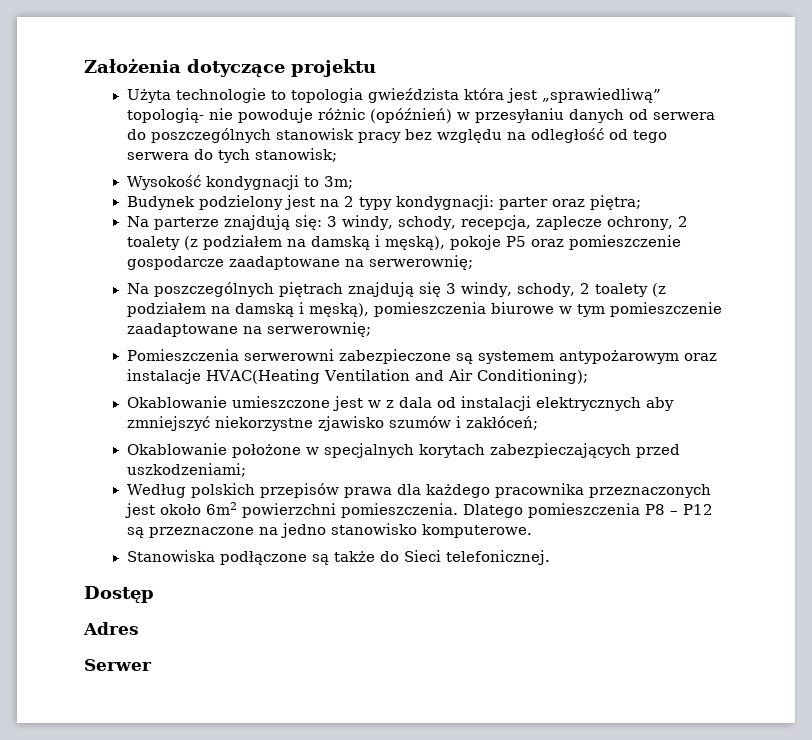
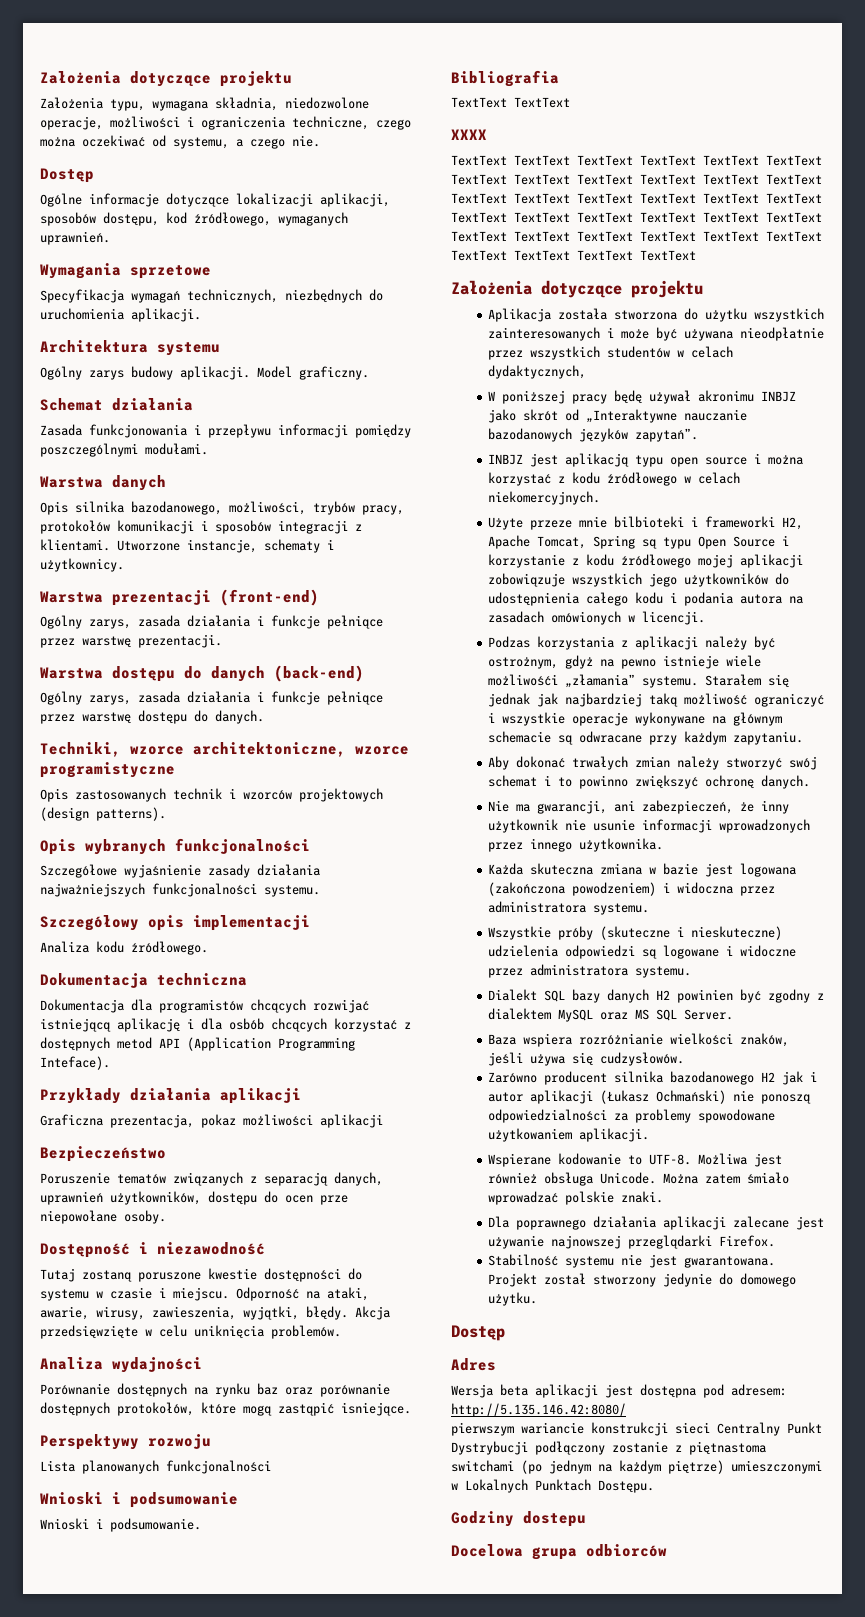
[84,59,376,77] [126,88,661,103] [126,108,715,123] [126,128,667,143] [126,148,337,163] [126,175,353,190] [126,195,641,210] [126,215,688,230] [126,235,681,250] [126,255,473,270] [126,282,666,297] [126,302,722,317] [126,322,371,337] [126,349,717,364] [126,369,588,384] [126,396,674,411] [126,416,538,431] [126,443,680,458] [126,463,246,477] [126,483,711,498] [124,502,713,518] [126,523,532,538] [126,550,550,565] [84,586,154,603] [83,622,139,635] [84,659,152,671] Założenia dotyczące projektu // Użyta technologie to topologia gwieździsta która jest „sprawiedliwą” topologią- nie powoduje różnic (opóźnień) w przesyłaniu danych od serwera do poszczególnych stanowisk pracy bez względu na odległość od tego serwera do tych stanowisk; // Wysokość kondygnacji to 3m; // Budynek podzielony jest na 2 typy kondygnacji: parter oraz piętra; // Na parterze znajdują się: 3 windy, schody, recepcja, zaplecze ochrony, 2 toalety (z podziałem na damską i męską), pokoje P5 oraz pomieszczenie gospodarcze zaadaptowane na serwerownię; // Na poszczególnych piętrach znajdują się 3 windy, schody, 2 toalety (z podziałem na damską i męską), pomieszczenia biurowe w tym pomieszczenie zaadaptowane na serwerownię; // Pomieszczenia serwerowni zabezpieczone są systemem antypożarowym oraz instalacje HVAC(Heating Ventilation and Air Conditioning); // Okablowanie umieszczone jest w z dala od instalacji elektrycznych aby zmniejszyć niekorzystne zjawisko szumów i zakłóceń; // Okablowanie położone w specjalnych korytach zabezpieczających przed uszkodzeniami; // Według polskich przepisów prawa dla każdego pracownika przeznaczonych jest około 6m2 powierzchni pomieszczenia. Dlatego pomieszczenia P8 – P12 są przeznaczone na jedno stanowisko komputerowe. // Stanowiska podłączone są także do Sieci telefonicznej. // Dostęp // Adres // Serwer -> [40,71,292,87] [40,97,369,111] [40,116,411,130] [40,135,320,149] [40,168,94,183] [40,193,390,207] [40,212,348,226] [40,231,110,245] [40,263,211,279] [40,289,383,303] [40,308,201,322] [40,340,220,356] [40,366,369,380] [40,398,193,411] [40,424,411,438] [40,443,208,457] [40,475,166,491] [40,501,404,515] [40,520,362,534] [40,539,334,553] [40,558,124,572] [40,589,319,606] [40,615,383,629] [40,634,222,648] [40,665,364,682] [40,691,383,705] [40,710,264,724] [40,742,409,757] [40,762,175,778] [40,788,383,802] [40,807,166,821] [40,838,310,855] [40,864,320,878] [40,883,320,897] [40,915,310,931] [40,941,208,955] [40,973,247,988] [40,999,369,1013] [40,1018,411,1032] [40,1037,355,1051] [40,1056,110,1070] [40,1088,301,1104] [40,1114,383,1128] [40,1146,166,1162] [40,1172,383,1186] [40,1191,348,1205] [40,1210,166,1224] [40,1242,265,1258] [40,1268,362,1282] [40,1287,369,1301] [40,1306,390,1320] [40,1325,341,1339] [40,1357,202,1373] [40,1383,390,1397] [40,1402,411,1416] [40,1434,211,1450] [40,1460,271,1474] [40,1492,238,1508] [40,1518,201,1532] [451,70,559,87] [451,97,570,108] [451,129,487,140] [451,155,822,166] [451,174,822,185] [451,193,822,204] [451,212,822,223] [451,231,822,242] [451,250,696,261] [451,280,703,298] [488,308,825,322] [488,327,825,341] [488,346,734,360] [488,365,587,379] [488,390,797,404] [488,409,748,423] [488,428,699,442] [488,453,804,467] [488,472,741,486] [488,491,601,505] [488,516,804,530] [488,535,790,549] [488,554,804,568] [488,573,790,587] [488,592,804,606] [488,611,706,625] [488,636,776,650] [488,655,762,669] [488,674,790,688] [488,693,825,707] [488,712,783,726] [488,731,804,745] [488,756,818,770] [488,775,811,789] [488,800,790,814] [488,819,811,833] [488,838,664,852] [488,863,797,877] [488,882,776,896] [488,901,650,915] [488,926,783,940] [488,945,797,959] [488,964,692,978] [488,989,825,1003] [488,1008,734,1022] [488,1033,790,1047] [488,1052,685,1066] [488,1071,818,1085] [488,1090,812,1104] [488,1109,776,1123] [488,1128,650,1142] [488,1153,783,1167] [488,1172,790,1186] [488,1191,664,1205] [488,1216,825,1230] [488,1235,776,1249] [488,1254,776,1268] [488,1273,797,1287] [488,1292,538,1306] [451,1325,505,1341] [451,1358,496,1371] [451,1384,787,1398] [451,1403,626,1417] [451,1422,822,1436] [451,1441,766,1455] [451,1460,822,1474] [451,1479,654,1493] [451,1511,586,1527] [451,1544,667,1560] Założenia dotyczące projektu // Założenia typu, wymagana składnia, niedozwolone operacje, możliwości i ograniczenia techniczne, czego można oczekiwać od systemu, a czego nie. // Dostęp // Ogólne informacje dotyczące lokalizacji aplikacji, sposobów dostępu, kod źródłowego, wymaganych uprawnień. // Wymagania sprzetowe // Specyfikacja wymagań technicznych, niezbędnych do uruchomienia aplikacji. // Architektura systemu // Ogólny zarys budowy aplikacji. Model graficzny. // Schemat działania // Zasada funkcjonowania i przepływu informacji pomiędzy poszczególnymi modułami. // Warstwa danych // Opis silnika bazodanowego, możliwości, trybów pracy, protokołów komunikacji i sposobów integracji z klientami. Utworzone instancje, schematy i użytkownicy. // Warstwa prezentacji (front-end) // Ogólny zarys, zasada działania i funkcje pełniące przez warstwę prezentacji. // Warstwa dostępu do danych (back-end) // Ogólny zarys, zasada działania i funkcje pełniące przez warstwę dostępu do danych. // Techniki, wzorce architektoniczne, wzorce programistyczne // Opis zastosowanych technik i wzorców projektowych (design patterns). // Opis wybranych funkcjonalności // Szczegółowe wyjaśnienie zasady działania najważniejszych funkcjonalności systemu. // Szczegółowy opis implementacji // Analiza kodu źródłowego. // Dokumentacja techniczna // Dokumentacja dla programistów chcących rozwijać istniejącą aplikację i dla osbób chcących korzystać z dostępnych metod API (Application Programming Inteface). // Przykłady działania aplikacji // Graficzna prezentacja, pokaz możliwości aplikacji // Bezpieczeństwo // Poruszenie tematów związanych z separacją danych, uprawnień użytkowników, dostępu do ocen prze niepowołane osoby. // Dostępność i niezawodność // Tutaj zostaną poruszone kwestie dostępności do systemu w czasie i miejscu. Odporność na ataki, awarie, wirusy, zawieszenia, wyjątki, błędy. Akcja przedsięwzięte w celu uniknięcia problemów. // Analiza wydajności // Porównanie dostępnych na rynku baz oraz porównanie dostępnych protokołów, które mogą zastąpić isniejące. // Perspektywy rozwoju // Lista planowanych funkcjonalności // Wnioski i podsumowanie // Wnioski i podsumowanie. // Bibliografia // TextText TextText // XXXX // TextText TextText TextText TextText TextText TextText TextText TextText TextText TextText TextText TextText TextText TextText TextText TextText TextText TextText TextText TextText TextText TextText TextText TextText TextText TextText TextText TextText TextText TextText TextText TextText TextText TextText // Założenia dotyczące projektu // Aplikacja została stworzona do użytku wszystkich zainteresowanych i może być używana nieodpłatnie przez wszystkich studentów w celach dydaktycznych, // W poniższej pracy będę używał akronimu INBJZ jako skrót od „Interaktywne nauczanie bazodanowych języków zapytań”. // INBJZ jest aplikacją typu open source i można korzystać z kodu źródłowego w celach niekomercyjnych. // Użyte przeze mnie bilbioteki i frameworki H2, Apache Tomcat, Spring są typu Open Source i korzystanie z kodu źródłowego mojej aplikacji zobowiązuje wszystkich jego użytkowników do udostępnienia całego kodu i podania autora na zasadach omówionych w licencji. // Podzas korzystania z aplikacji należy być ostrożnym, gdyż na pewno istnieje wiele możliwośći „złamania” systemu. Starałem się jednak jak najbardziej taką możliwość ograniczyć i wszystkie operacje wykonywane na głównym schemacie są odwracane przy każdym zapytaniu. // Aby dokonać trwałych zmian należy stworzyć swój schemat i to powinno zwiększyć ochronę danych. // Nie ma gwarancji, ani zabezpieczeń, że inny użytkownik nie usunie informacji wprowadzonych przez innego użytkownika. // Każda skuteczna zmiana w bazie jest logowana (zakończona powodzeniem) i widoczna przez administratora systemu. // Wszystkie próby (skuteczne i nieskuteczne) udzielenia odpowiedzi są logowane i widoczne przez administratora systemu. // Dialekt SQL bazy danych H2 powinien być zgodny z dialektem MySQL oraz MS SQL Server. // Baza wspiera rozróżnianie wielkości znaków, jeśli używa się cudzysłowów. // Zarówno producent silnika bazodanowego H2 jak i autor aplikacji (Łukasz Ochmański) nie ponoszą odpowiedzialności za problemy spowodowane użytkowaniem aplikacji. // Wspierane kodowanie to UTF-8. Możliwa jest również obsługa Unicode. Można zatem śmiało wprowadzać polskie znaki. // Dla poprawnego działania aplikacji zalecane jest używanie najnowszej przeglądarki Firefox. // Stabilność systemu nie jest gwarantowana. Projekt został stworzony jedynie do domowego użytku. // Dostęp // Adres // Wersja beta aplikacji jest dostępna pod adresem: http://5.135.146.42:8080/ // pierwszym wariancie konstrukcji sieci Centralny Punkt Dystrybucji podłączony zostanie z piętnastoma switchami (po jednym na każdym piętrze) umieszczonymi w Lokalnych Punktach Dostępu. // Godziny dostepu // Docelowa grupa odbiorców

